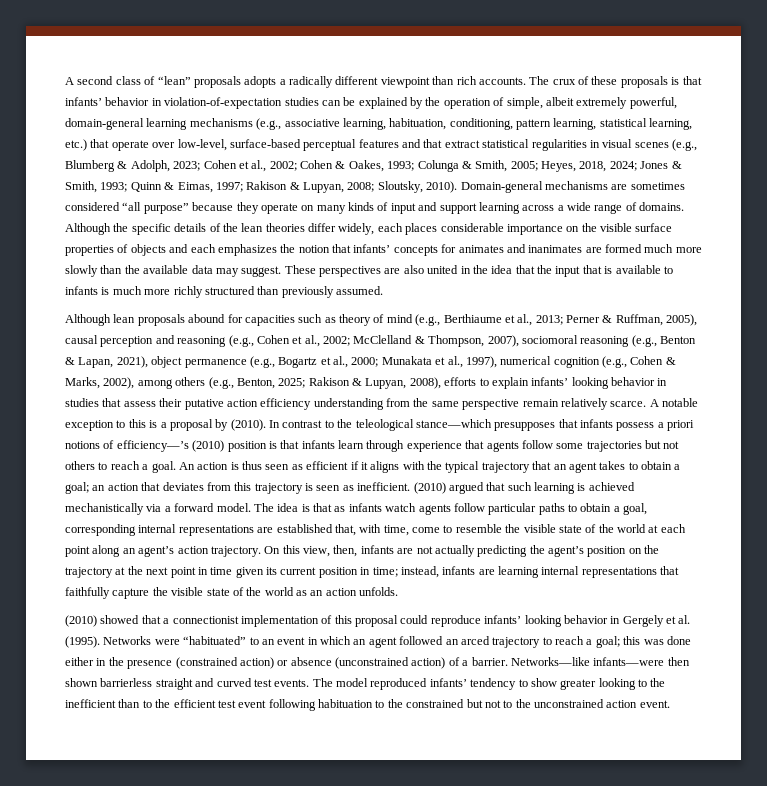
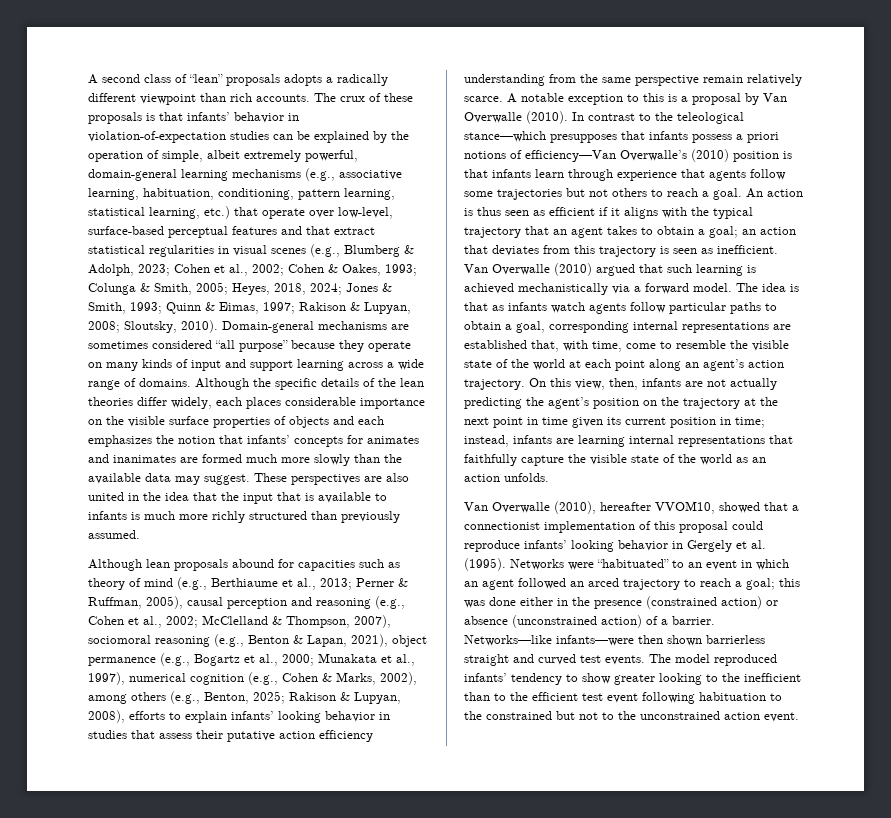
(229, 425) none -> [763,93,787,102] [464,112,522,123] Van Overwalle
[116,440,189,452] efficiency—’s -> [525,150,687,162] efficiency—Van Overwalle’s
(411, 486) none -> [464,264,550,275] Van Overwalle
[65,615,97,627] (2010) -> [464,501,715,514] Van Overwalle (2010), hereafter VVOM10,

